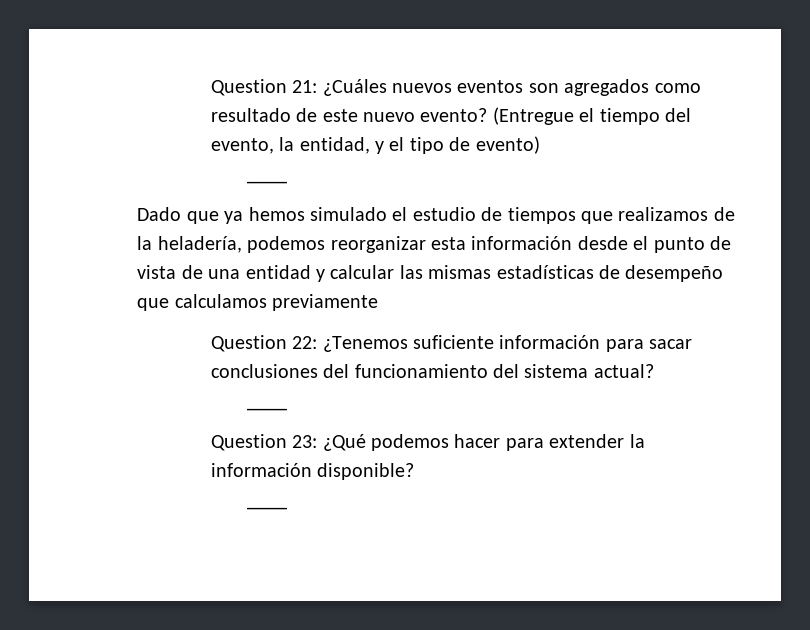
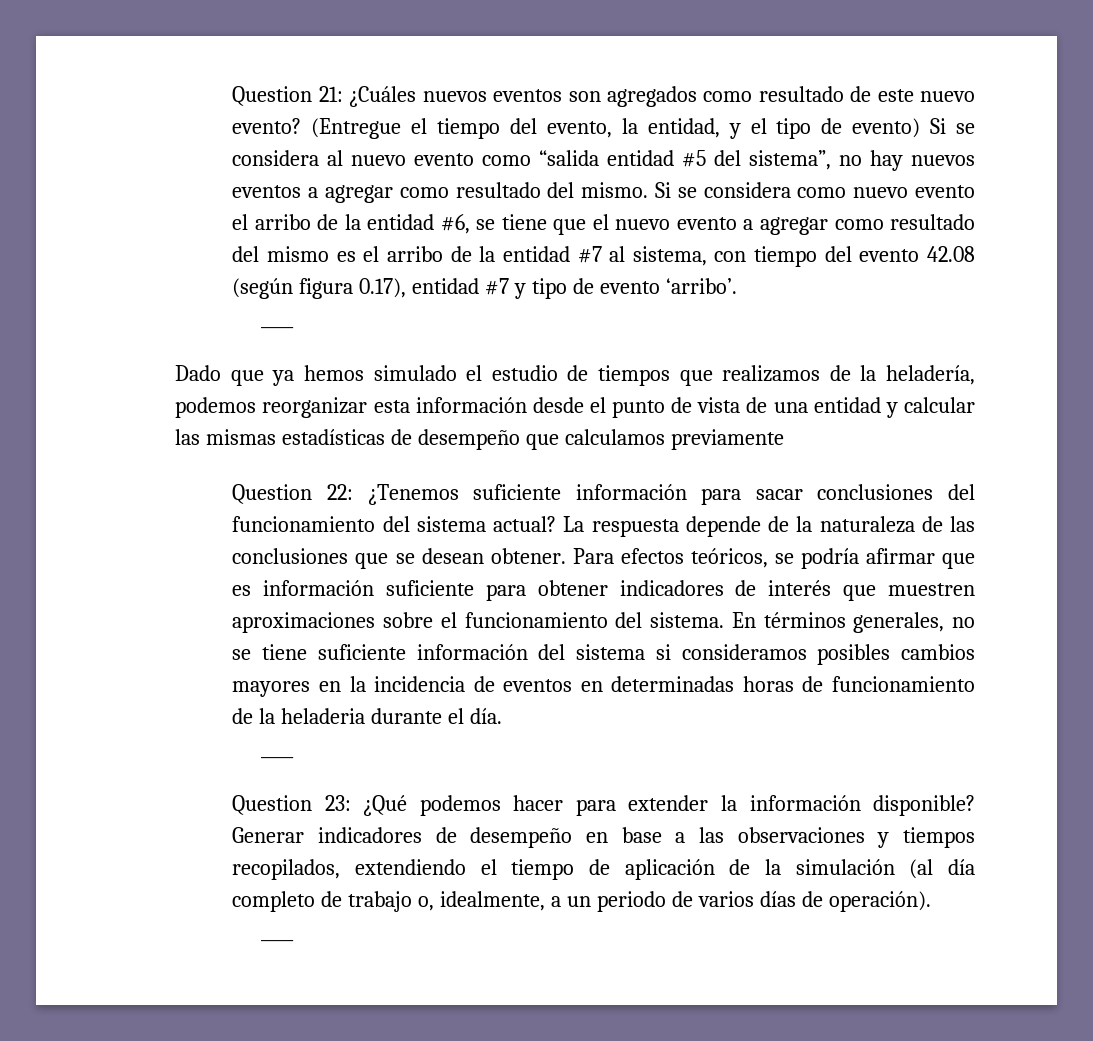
(540, 145) none -> [930,118,975,134] [232,150,976,171] [232,182,975,203] [232,214,975,235] [232,246,975,267] [232,278,737,299] Si se considera al nuevo evento como “salida entidad #5 del sistema”, no hay nuevos eventos a agregar como resultado del mismo. Si se considera como nuevo evento el arribo de la entidad #6, se tiene que el nuevo evento a agregar como resultado del mismo es el arribo de la entidad #7 al sistema, con tiempo del evento 42.08 (según figura 0.17), entidad #7 y tipo de evento ‘arribo’.
(654, 371) none -> [563,516,975,537] [232,548,975,569] [232,580,975,601] [232,612,975,633] [232,644,975,665] [232,676,975,697] [232,708,503,724] La respuesta depende de la naturaleza de las conclusiones que se desean obtener. Para efectos teóricos, se podría afirmar que es información suficiente para obtener indicadores de interés que muestren aproximaciones sobre el funcionamiento del sistema. En términos generales, no se tiene suficiente información del sistema si consideramos posibles cambios mayores en la incidencia de eventos en determinadas horas de funcionamiento de la heladeria durante el día.
(415, 471) none -> [232,827,975,848] [232,859,975,880] [232,891,931,912] Generar indicadores de desempeño en base a las observaciones y tiempos recopilados, extendiendo el tiempo de aplicación de la simulación (al día completo de trabajo o, idealmente, a un periodo de varios días de operación).

